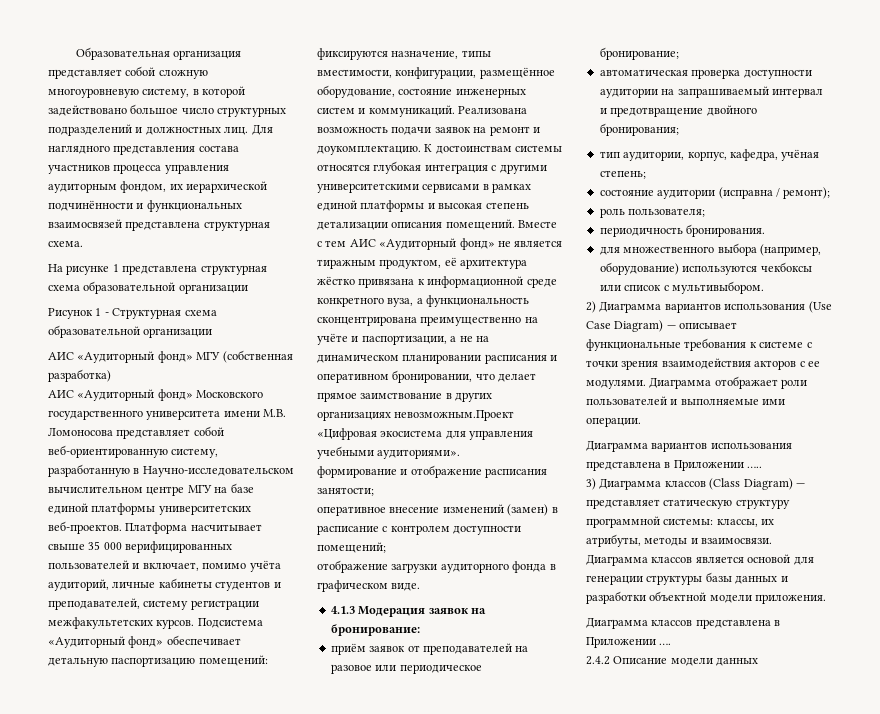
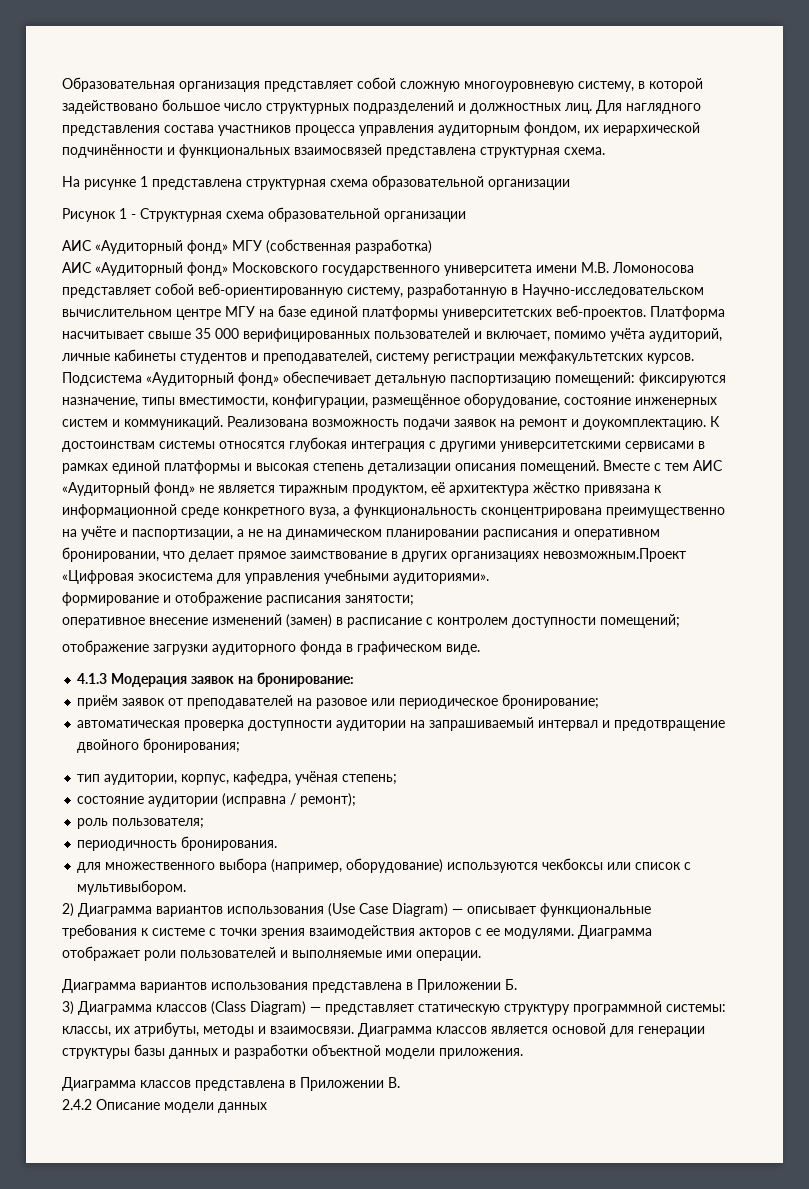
[747,466,763,468] ….. -> [505,979,517,990] Б.
[659,643,672,645] …. -> [388,1077,400,1088] В.

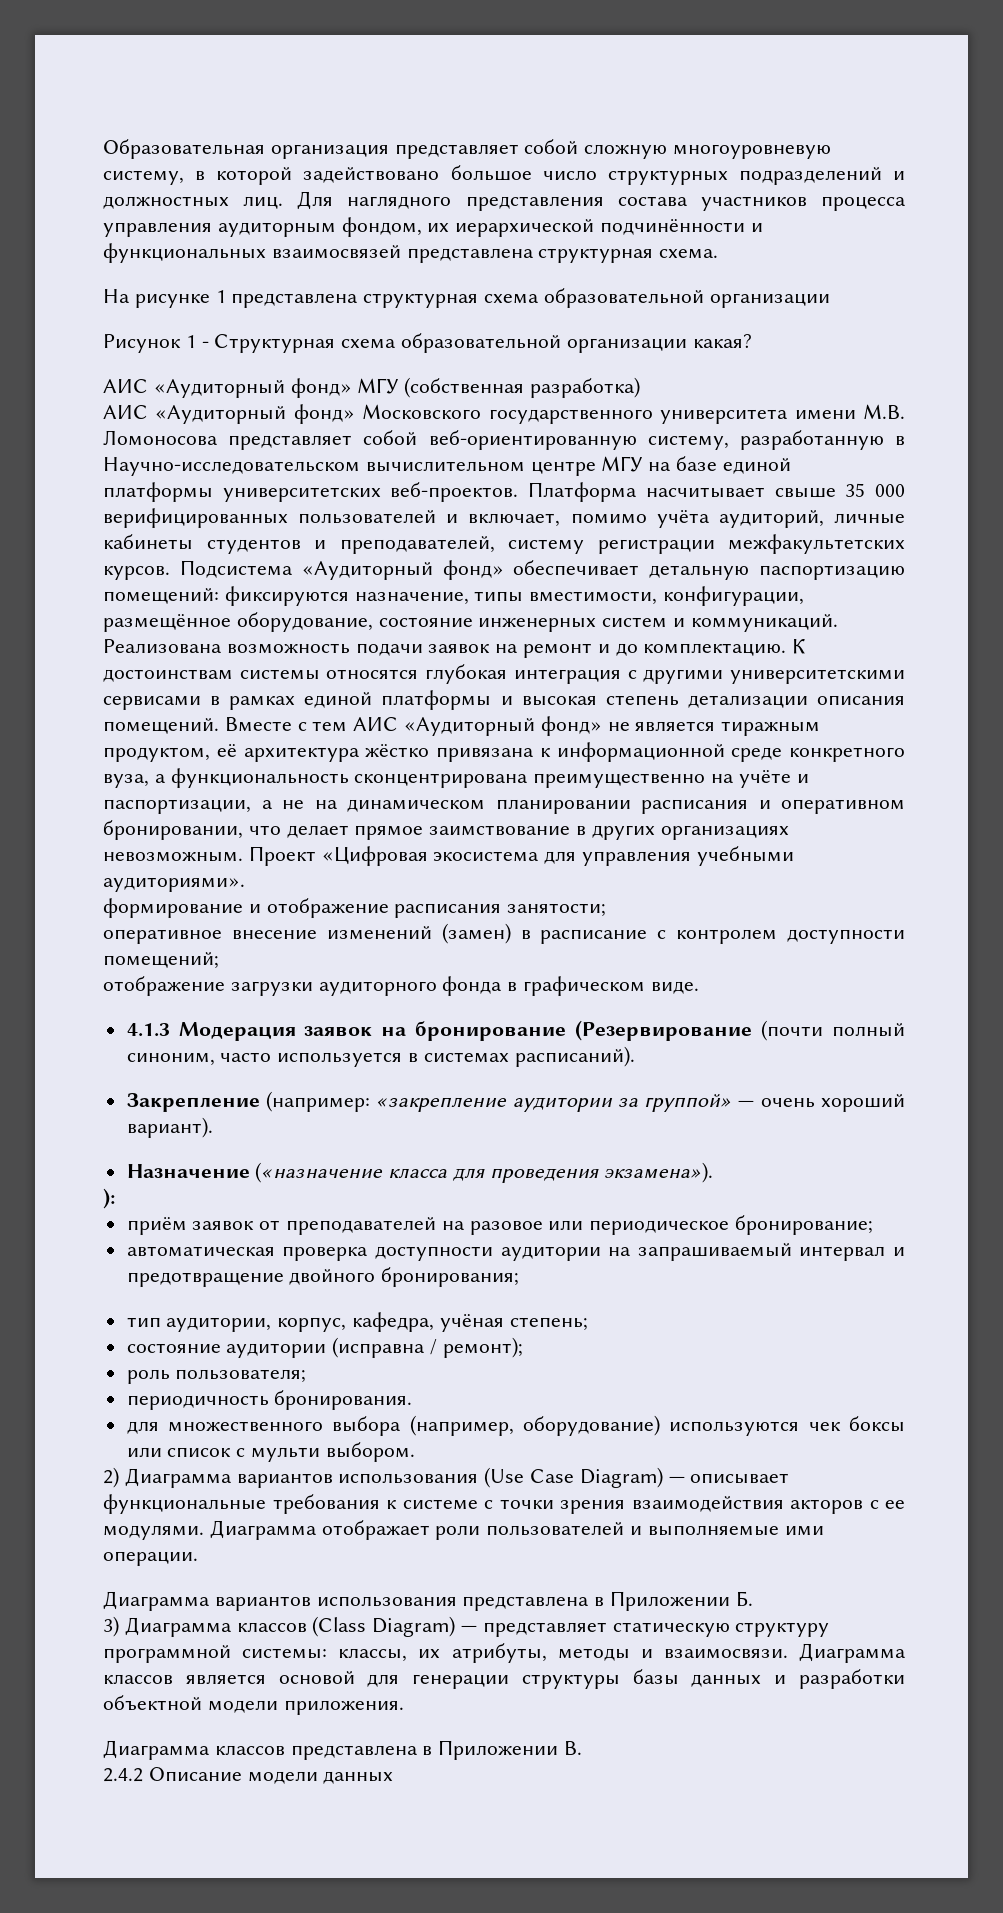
(466, 216) none -> [692,334,752,348] какая?
[583,419,706,430] доукомплектацию. -> [615,643,787,656] до комплектацию.
[543,548,686,562] невозможным.Проект -> [103,846,316,866] невозможным. Проект
[257,672,355,687] бронирование: -> [415,1020,905,1041] [126,1046,635,1067] [126,1091,906,1112] [126,1117,213,1138] [126,1162,713,1183] [103,1188,115,1209] бронирование (Резервирование (почти полный синоним, часто используется в системах расписаний). // Закрепление (например: «закрепление аудитории за группой» — очень хороший вариант). // Назначение («назначение класса для проведения экзамена»). // ):
[542,858,604,870] чекбоксы -> [808,1416,905,1432] чек боксы
[77,880,187,895] мультивыбором. -> [251,1442,415,1462] мульти выбором.

